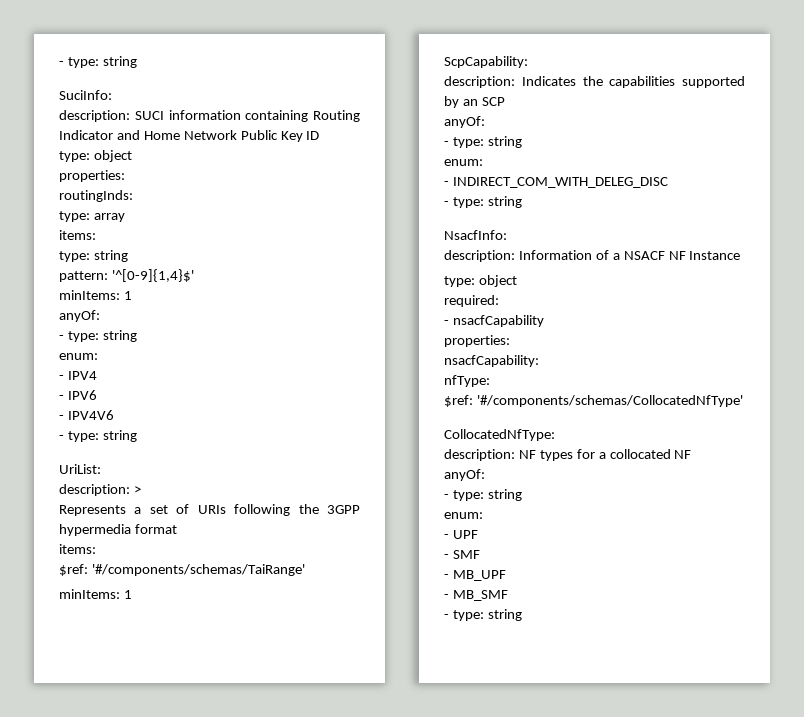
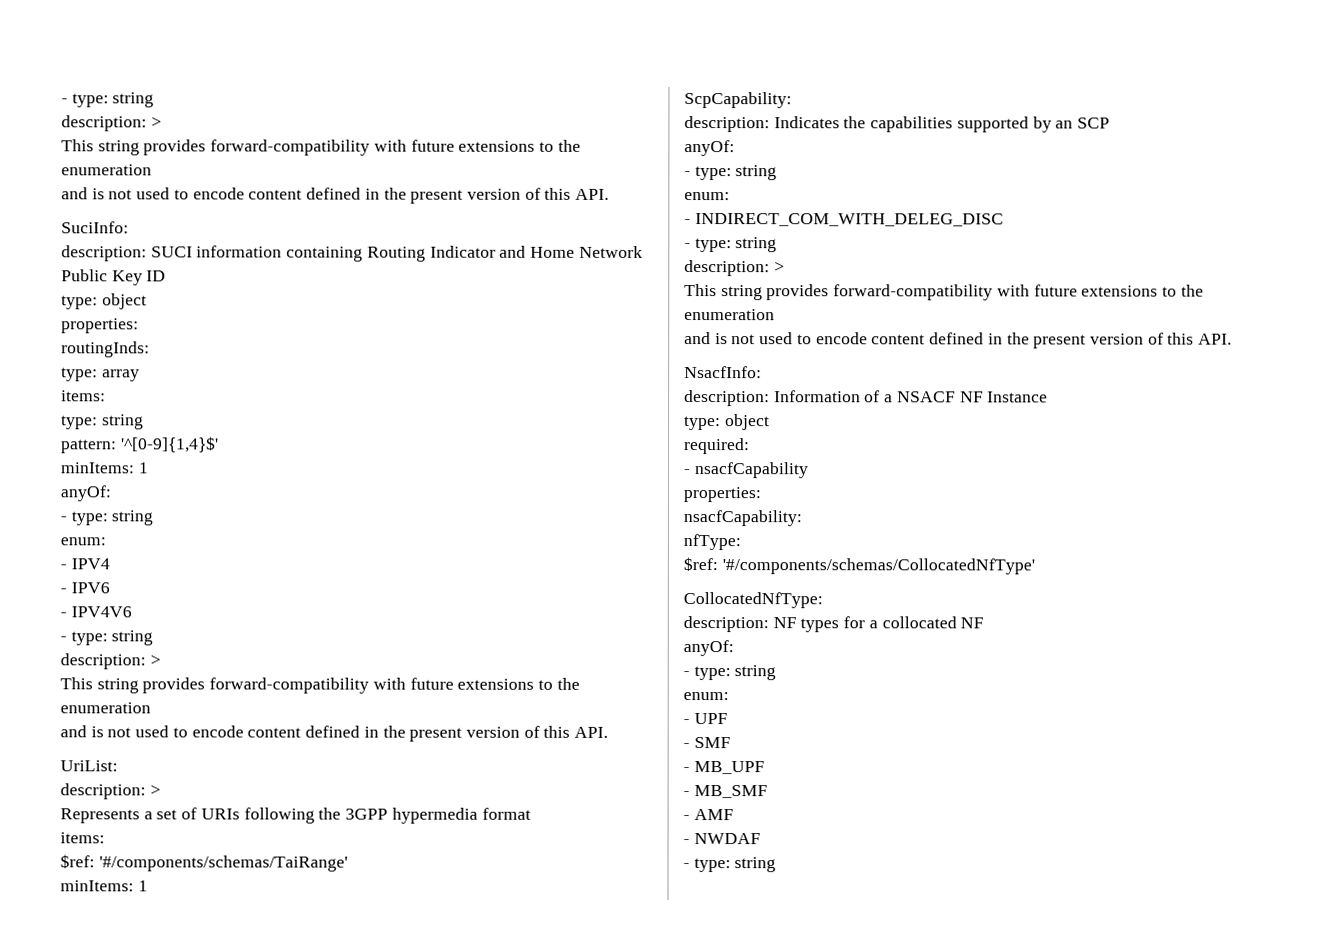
[59,56,137,68] - type: string -> [61,92,155,108] [61,115,162,132] [61,139,581,156] [61,164,152,176] [61,187,610,204] - type: string // description: > // This string provides forward-compatibility with future extensions to the enumeration // and is not used to encode content defined in the present version of this API.
(137, 436) none -> [60,653,161,670] [60,677,580,694] [60,702,151,714] [60,725,609,742] // description: > // This string provides forward-compatibility with future extensions to the enumeration // and is not used to encode content defined in the present version of this API.
(522, 202) none -> [684,260,785,277] [684,284,1204,301] [684,309,775,321] [684,332,1233,349] // description: > // This string provides forward-compatibility with future extensions to the enumeration // and is not used to encode content defined in the present version of this API.
(508, 595) none -> [683,809,734,821] [683,833,761,845] // - AMF // - NWDAF

